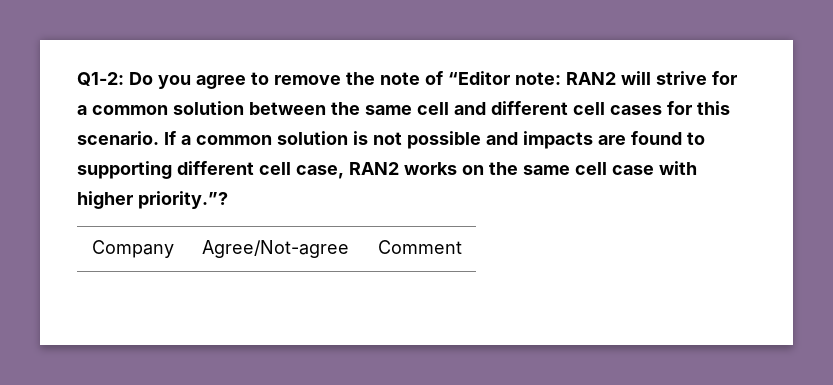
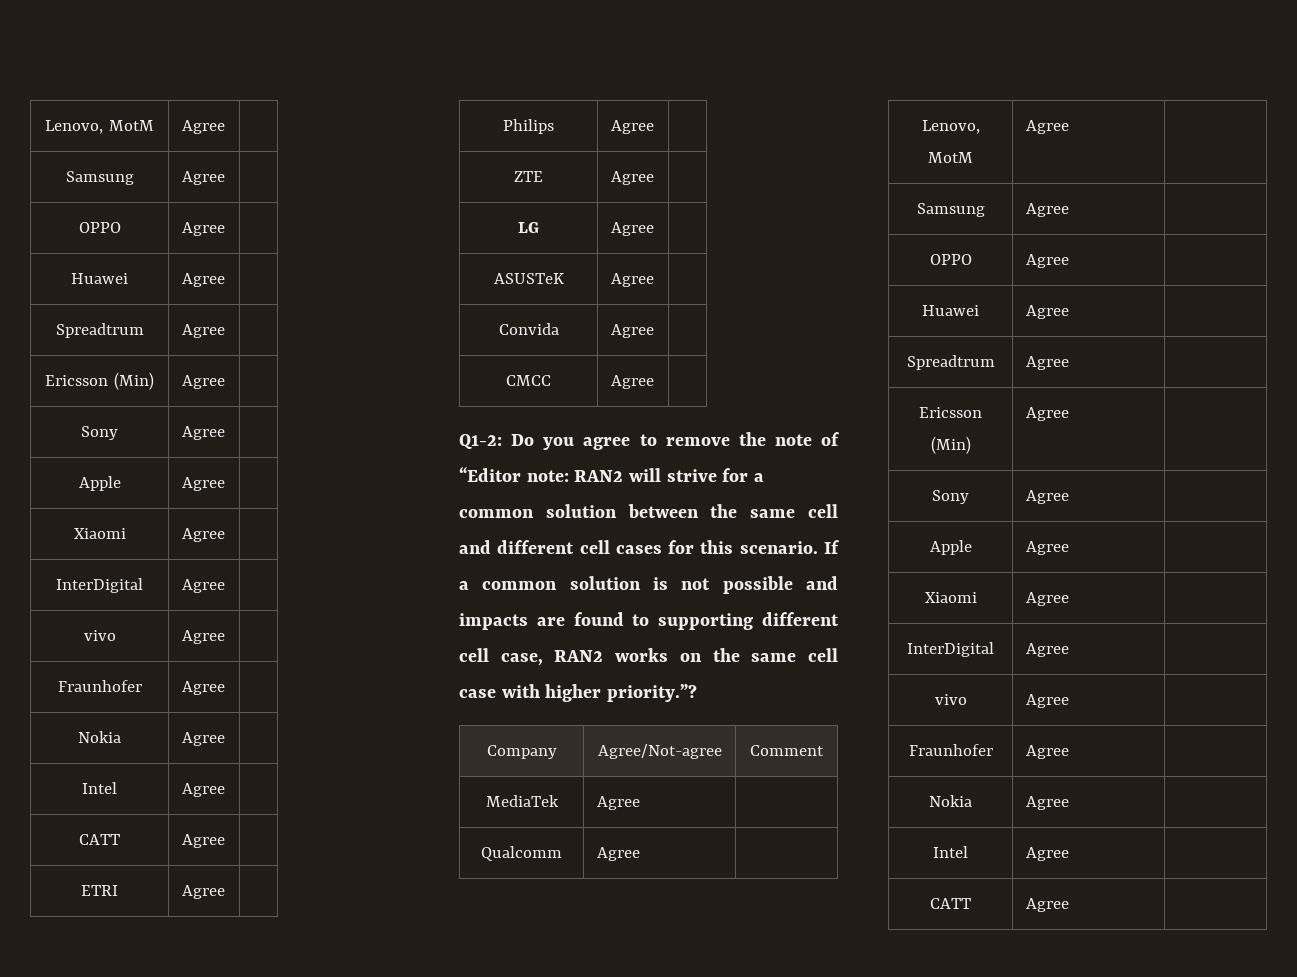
(77, 79) none -> [45,120,154,134] [181,120,225,134] [65,171,134,185] [181,171,225,185] [78,222,121,233] [181,222,225,236] [71,273,128,284] [181,273,225,287] [55,323,144,338] [181,324,225,338] [45,372,154,390] [181,375,225,389] [81,426,118,440] [181,426,225,440] [78,476,121,491] [181,477,225,491] [73,528,126,539] [181,528,225,542] [56,578,143,593] [181,579,225,593] [83,630,116,641] [181,630,225,644] [57,680,142,692] [181,681,225,695] [78,731,121,743] [181,732,225,746] [82,782,117,794] [181,783,225,797] [79,834,120,845] [181,834,225,848] [81,885,118,896] [181,885,225,899] [503,119,554,134] [610,120,654,134] [514,171,543,182] [610,171,654,185] [518,222,539,233] [610,222,654,236] [493,273,564,284] [610,273,654,287] [498,323,559,335] [610,324,654,338] [506,375,551,386] [610,375,654,389] Lenovo, MotM | Agree | // Samsung | Agree | // OPPO | Agree | // Huawei | Agree | // Spreadtrum | Agree | // Ericsson (Min) | Agree | // Sony | Agree | // Apple | Agree | // Xiaomi | Agree | // InterDigital | Agree | // vivo | Agree | // Fraunhofer | Agree | // Nokia | Agree | // Intel | Agree | // CATT | Agree | // ETRI | Agree | // Philips | Agree | // ZTE | Agree | // LG | Agree | // ASUSTeK | Agree | // Convida | Agree | // CMCC | Agree | //
(462, 247) none -> [485,795,559,807] [596,796,640,810] [481,846,562,861] [596,847,640,861] [921,120,980,134] [928,152,973,163] [1025,120,1069,134] [916,203,985,217] [1025,203,1069,217] [929,254,972,265] [1025,254,1069,268] [922,305,979,316] [1025,305,1069,319] [906,355,995,370] [1025,356,1069,370] [919,407,982,418] [930,436,971,454] [1025,407,1069,421] [932,490,969,504] [1025,490,1069,504] [929,540,972,555] [1025,541,1069,555] [924,592,977,603] [1025,592,1069,606] [907,642,994,657] [1025,643,1069,657] [934,694,967,705] [1025,694,1069,708] [908,744,993,756] [1025,745,1069,759] [929,795,972,807] [1025,796,1069,810] [933,846,968,858] [1025,847,1069,861] [930,898,971,909] [1025,898,1069,912] // MediaTek | Agree | // Qualcomm | Agree | // Lenovo, MotM | Agree | // Samsung | Agree | // OPPO | Agree | // Huawei | Agree | // Spreadtrum | Agree | // Ericsson (Min) | Agree | // Sony | Agree | // Apple | Agree | // Xiaomi | Agree | // InterDigital | Agree | // vivo | Agree | // Fraunhofer | Agree | // Nokia | Agree | // Intel | Agree | // CATT | Agree |

